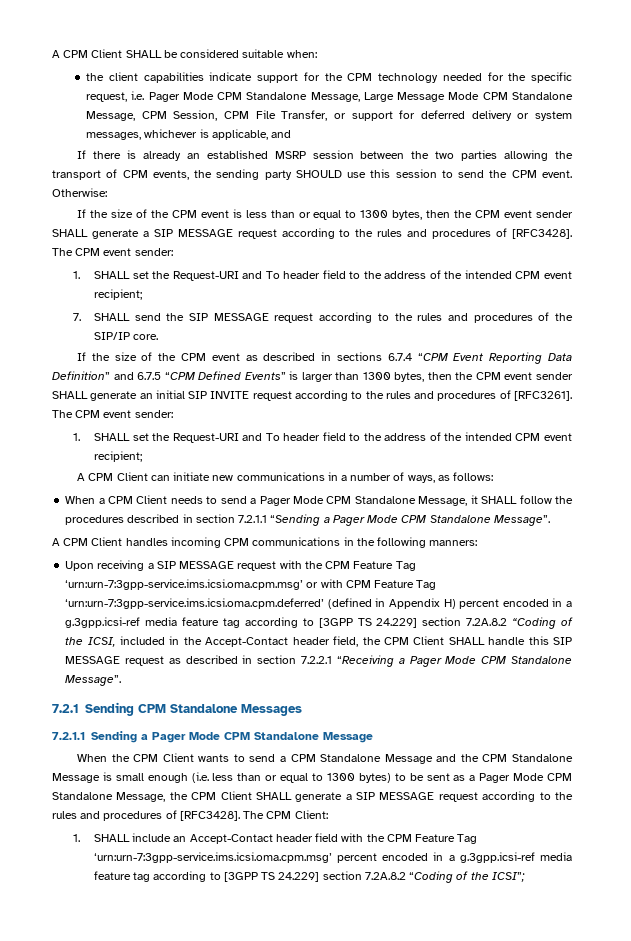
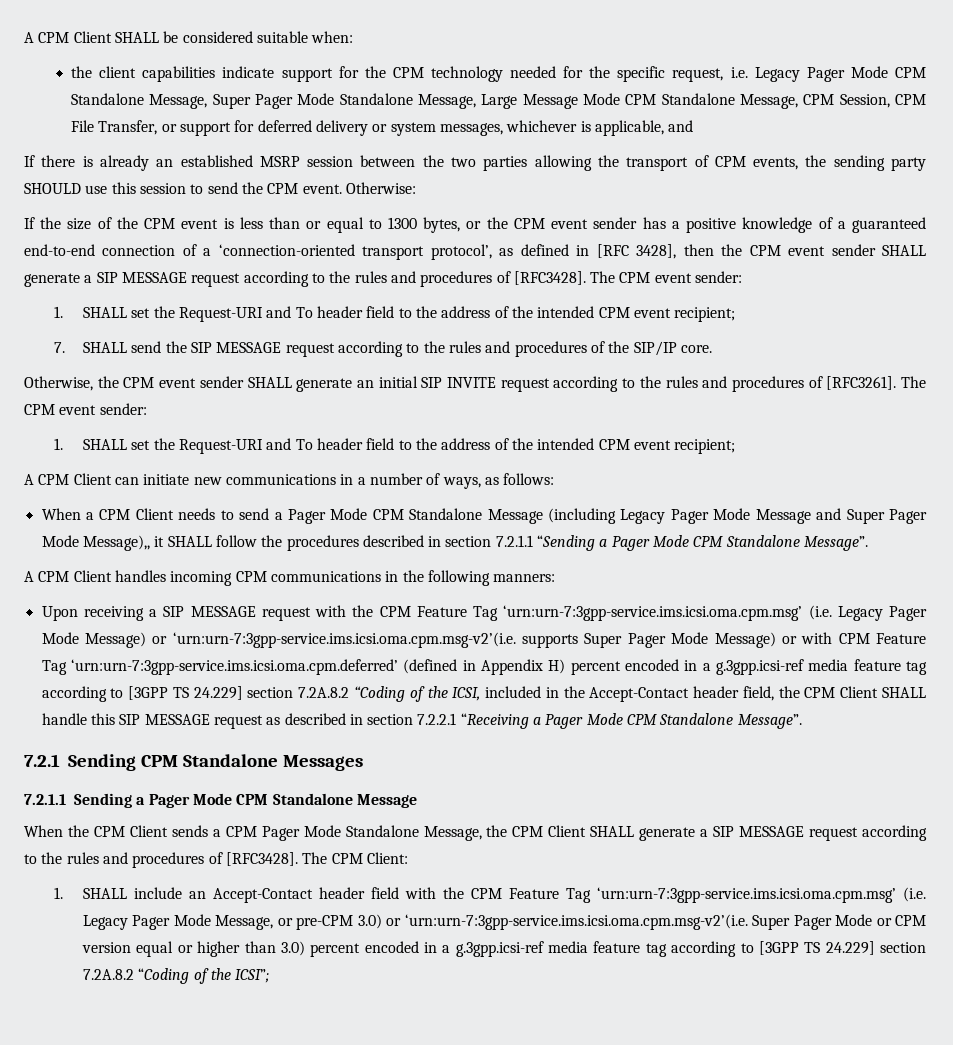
[148,92,360,102] Pager Mode CPM Standalone Message, -> [754,66,927,82] [71,93,477,109] Legacy Pager Mode CPM Standalone Message, Super Pager Mode Standalone Message,
(423, 215) none -> [466,217,927,233] [24,244,677,260] or the CPM event sender has a positive knowledge of a guaranteed end-to-end connection of a ‘connection-oriented transport protocol’, as defined in [RFC 3428],
[77,352,572,364] [52,371,452,382] If the size of the CPM event as described in sections 6.7.4 “CPM Event Reporting Data Definition” and 6.7.5 “CPM Defined Events” is larger than 1300 bytes, then -> [24,376,93,391] Otherwise,
[418,496,468,506] Message, -> [487,508,927,524] [41,535,150,551] Message (including Legacy Pager Mode Message and Super Pager Mode Message),,
(304, 584) none -> [808,605,927,621] [41,632,776,648] (i.e. Legacy Pager Mode Message) or ‘urn:urn-7:3gpp-service.ims.icsi.oma.cpm.msg-v2’(i.e. supports Super Pager Mode Message)
[198,754,573,764] [52,772,572,783] wants to send a CPM Standalone Message and the CPM Standalone Message is small enough (i.e. less than or equal to 1300 bytes) to be sent as a Pager Mode CPM -> [171,825,341,841] sends a CPM Pager Mode
(332, 857) none -> [903,887,926,902] [83,914,927,930] [82,941,305,957] (i.e. Legacy Pager Mode Message, or pre-CPM 3.0) or ‘urn:urn-7:3gpp-service.ims.icsi.oma.cpm.msg-v2’(i.e. Super Pager Mode or CPM version equal or higher than 3.0)

